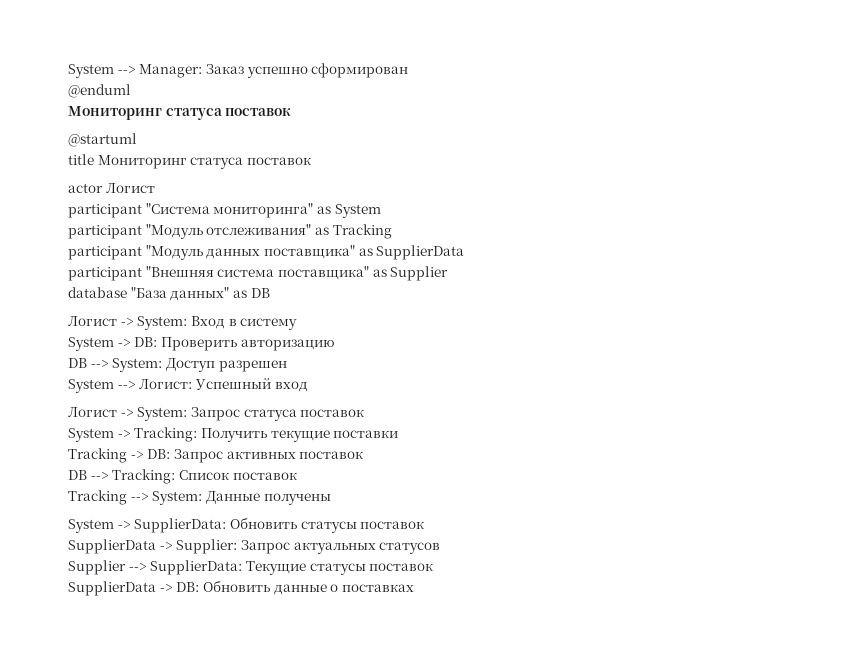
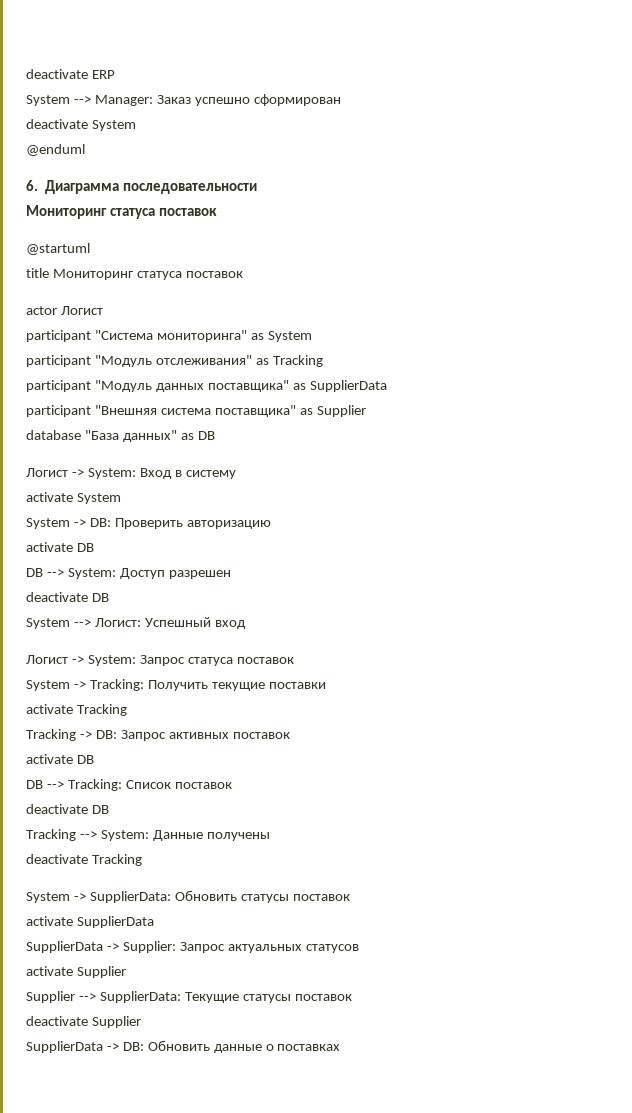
(68, 71) none -> [26,69,115,79] deactivate ERP //
(409, 70) none -> [26,119,136,131] // deactivate System
(131, 91) none -> [26,180,258,194] // 6. Диаграмма последовательности
(298, 324) none -> [26,492,121,504] // activate System
(335, 345) none -> [26,542,94,552] // activate DB
(287, 366) none -> [26,592,109,602] // deactivate DB
(399, 434) none -> [26,704,127,716] // activate Tracking
(364, 455) none -> [26,754,94,764] // activate DB
(297, 476) none -> [26,804,109,814] // deactivate DB
(331, 499) none -> [26,854,142,866] // deactivate Tracking
(425, 525) none -> [26,916,154,928] // activate SupplierData
(441, 548) none -> [26,966,126,978] // activate Supplier
(434, 567) none -> [26,1016,141,1028] // deactivate Supplier

